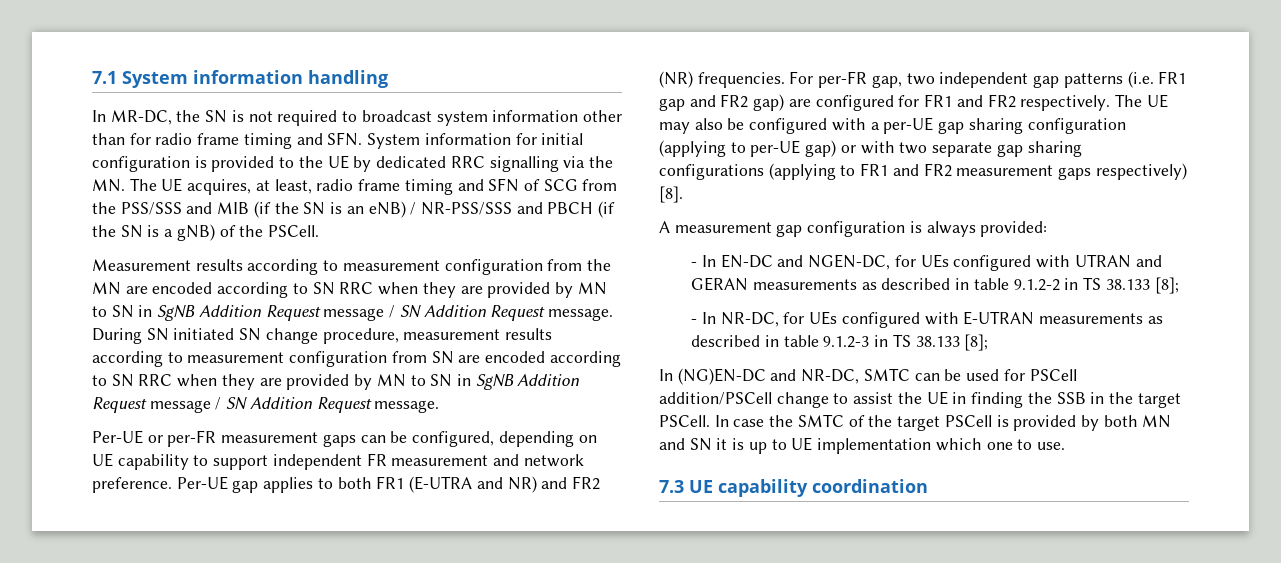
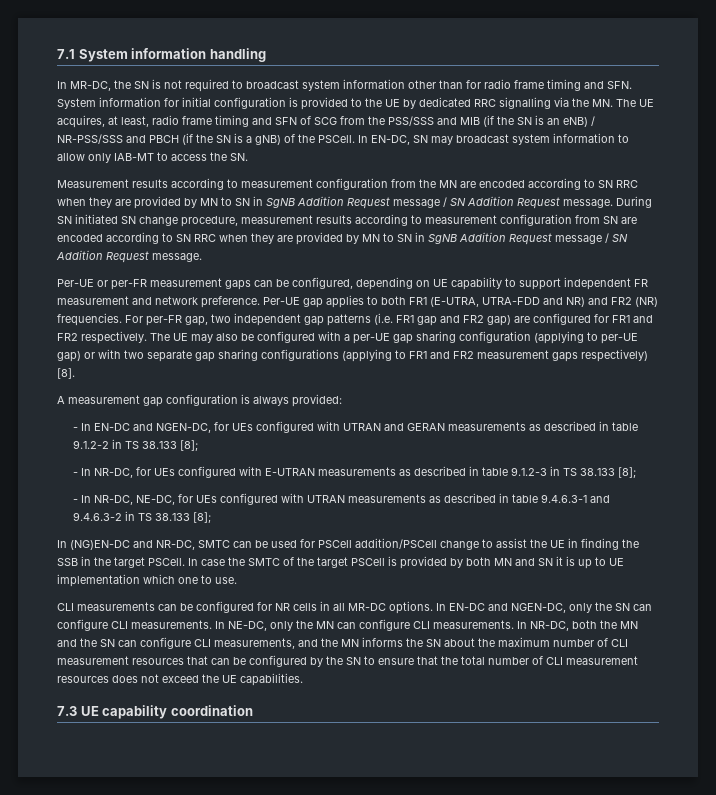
(320, 231) none -> [358,133,629,145] [57,152,248,163] In EN-DC, SN may broadcast system information to allow only IAB-MT to access the SN.
[409,476,473,493] (E-UTRA -> [430,297,540,307] (E-UTRA, UTRA-FDD
(989, 342) none -> [72,493,610,505] [72,511,211,523] // - In NR-DC, NE-DC, for UEs configured with UTRAN measurements as described in table 9.4.6.3-1 and 9.4.6.3-2 in TS 38.133 [8];
(1065, 446) none -> [57,601,652,614] [57,619,638,631] [57,637,628,649] [57,655,638,667] [57,673,303,686] // CLI measurements can be configured for NR cells in all MR-DC options. In EN-DC and NGEN-DC, only the SN can configure CLI measurements. In NE-DC, only the MN can configure CLI measurements. In NR-DC, both the MN and the SN can configure CLI measurements, and the MN informs the SN about the maximum number of CLI measurement resources that can be configured by the SN to ensure that the total number of CLI measurement resources does not exceed the UE capabilities.

